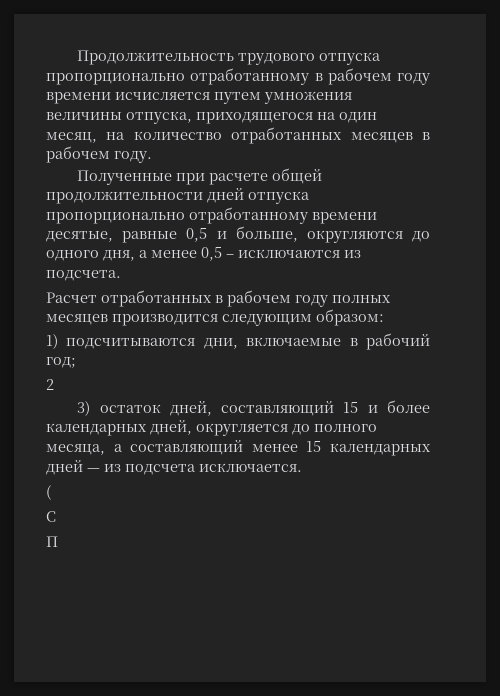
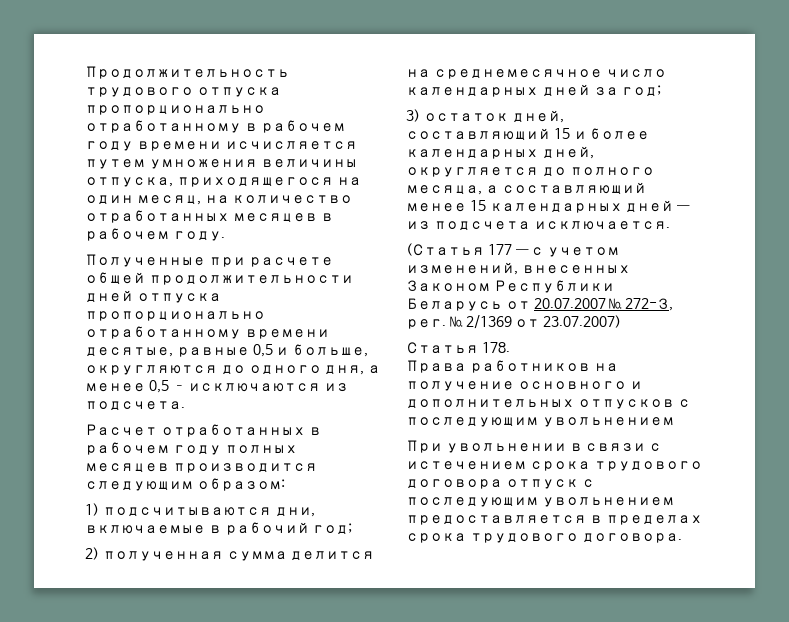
[46,379,54,390] 2 -> [85,547,375,561] [406,69,666,79] [406,84,662,97] 2) полученная сумма делится на среднемесячное число календарных дней за год;
[46,485,51,500] [46,511,56,522] [46,536,58,547] ( // С // П -> [406,243,620,257] [406,262,630,275] [406,280,614,293] [406,298,674,311] [406,315,622,329] [406,342,510,354] [406,360,618,373] [406,381,642,391] [406,399,690,409] [406,417,674,427] [406,440,662,453] [406,461,702,471] [406,479,594,489] [406,497,674,507] [406,515,702,525] [406,533,682,543] (Статья 177 — с учетом изменений, внесенных Законом Республики Беларусь от 20.07.2007 № 272-З, рег. № 2/1369 от 23.07.2007) // Статья 178. // Права работников на получение основного и дополнительных отпусков с последующим увольнением // При увольнении в связи с истечением срока трудового договора отпуск с последующим увольнением предоставляется в пределах срока трудового договора.

